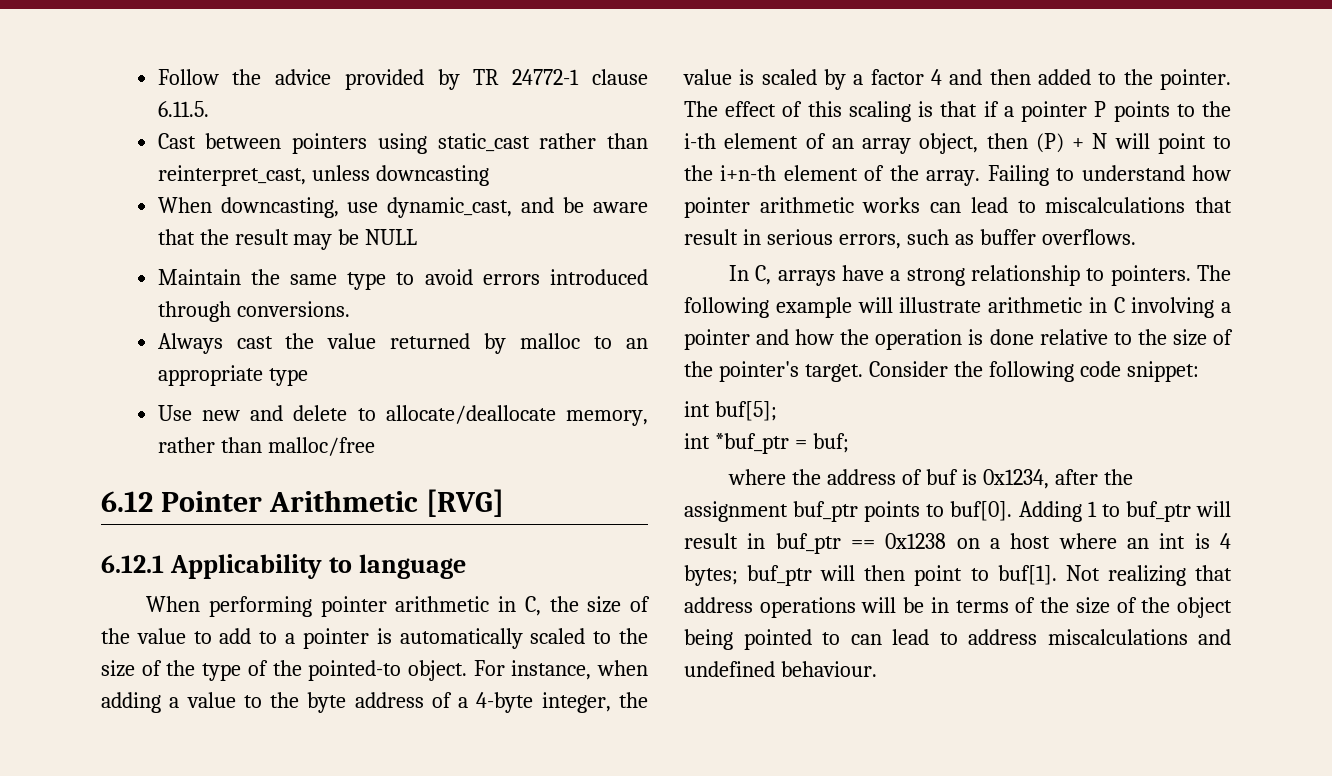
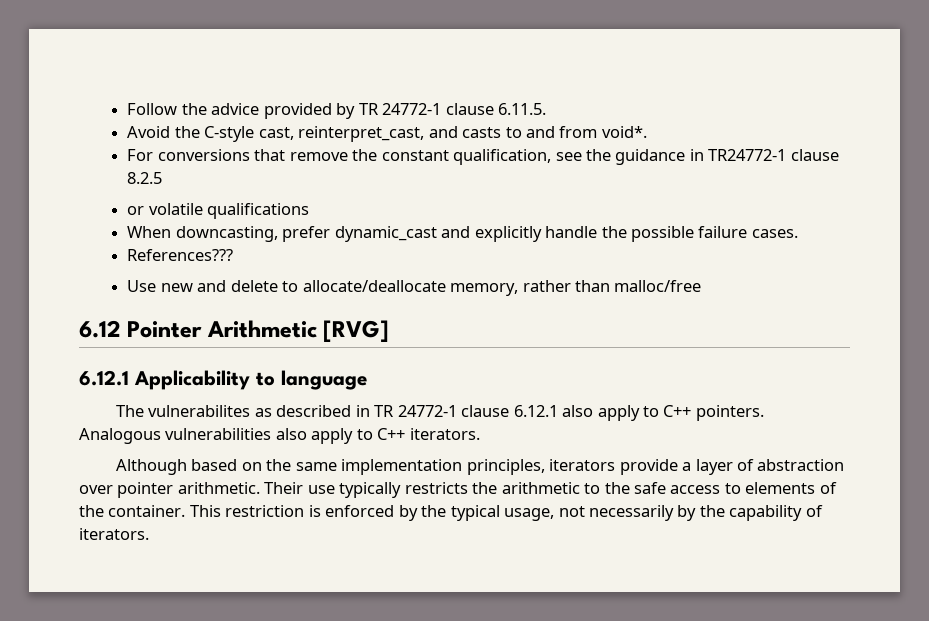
[157,133,649,154] [157,165,489,186] [157,197,648,218] [157,229,418,250] [157,269,649,290] [157,301,350,322] [157,333,648,354] [157,365,308,386] Cast between pointers using static_cast rather than reinterpret_cast, unless downcasting // When downcasting, use dynamic_cast, and be aware that the result may be NULL // Maintain the same type to avoid errors introduced through conversions. // Always cast the value returned by malloc to an appropriate type -> [127,126,647,142] [127,149,839,165] [127,172,163,184] [127,203,310,219] [127,226,798,242] [127,249,234,261] Avoid the C-style cast, reinterpret_cast, and casts to and from void*. // For conversions that remove the constant qualification, see the guidance in TR24772-1 clause 8.2.5 // or volatile qualifications // When downcasting, prefer dynamic_cast and explicitly handle the possible failure cases. // References???
[146,596,650,617] [101,628,648,649] [101,660,648,681] [101,692,648,713] [683,69,1231,90] [684,101,1231,122] [684,133,1231,154] [684,165,1231,186] [684,197,1232,218] [684,229,1136,249] [729,265,1231,286] [684,297,1231,318] [684,329,1233,350] [684,361,1199,382] [684,401,777,421] [684,433,849,454] [728,469,1133,489] [684,501,1231,522] [684,533,1231,554] [684,565,1232,586] [684,597,1232,618] [684,629,1231,650] [684,661,877,677] When performing pointer arithmetic in C, the size of the value to add to a pointer is automatically scaled to the size of the type of the pointed-to object. For instance, when adding a value to the byte address of a 4-byte integer, the value is scaled by a factor 4 and then added to the pointer. The effect of this scaling is that if a pointer P points to the i-th element of an array object, then (P) + N will point to the i+n-th element of the array. Failing to understand how pointer arithmetic works can lead to miscalculations that result in serious errors, such as buffer overflows. // In C, arrays have a strong relationship to pointers. The following example will illustrate arithmetic in C involving a pointer and how the operation is done relative to the size of the pointer's target. Consider the following code snippet: // int buf[5]; // int *buf_ptr = buf; // where the address of buf is 0x1234, after the assignment buf_ptr points to buf[0]. Adding 1 to buf_ptr will result in buf_ptr == 0x1238 on a host where an int is 4 bytes; buf_ptr will then point to buf[1]. Not realizing that address operations will be in terms of the size of the object being pointed to can lead to address miscalculations and undefined behaviour. -> [115,405,764,421] [79,428,480,444] [115,459,845,475] [79,482,837,498] [79,505,823,521] [79,528,149,540] The vulnerabilites as described in TR 24772-1 clause 6.12.1 also apply to C++ pointers. Analogous vulnerabilities also apply to C++ iterators. // Although based on the same implementation principles, iterators provide a layer of abstraction over pointer arithmetic. Their use typically restricts the arithmetic to the safe access to elements of the container. This restriction is enforced by the typical usage, not necessarily by the capability of iterators.

